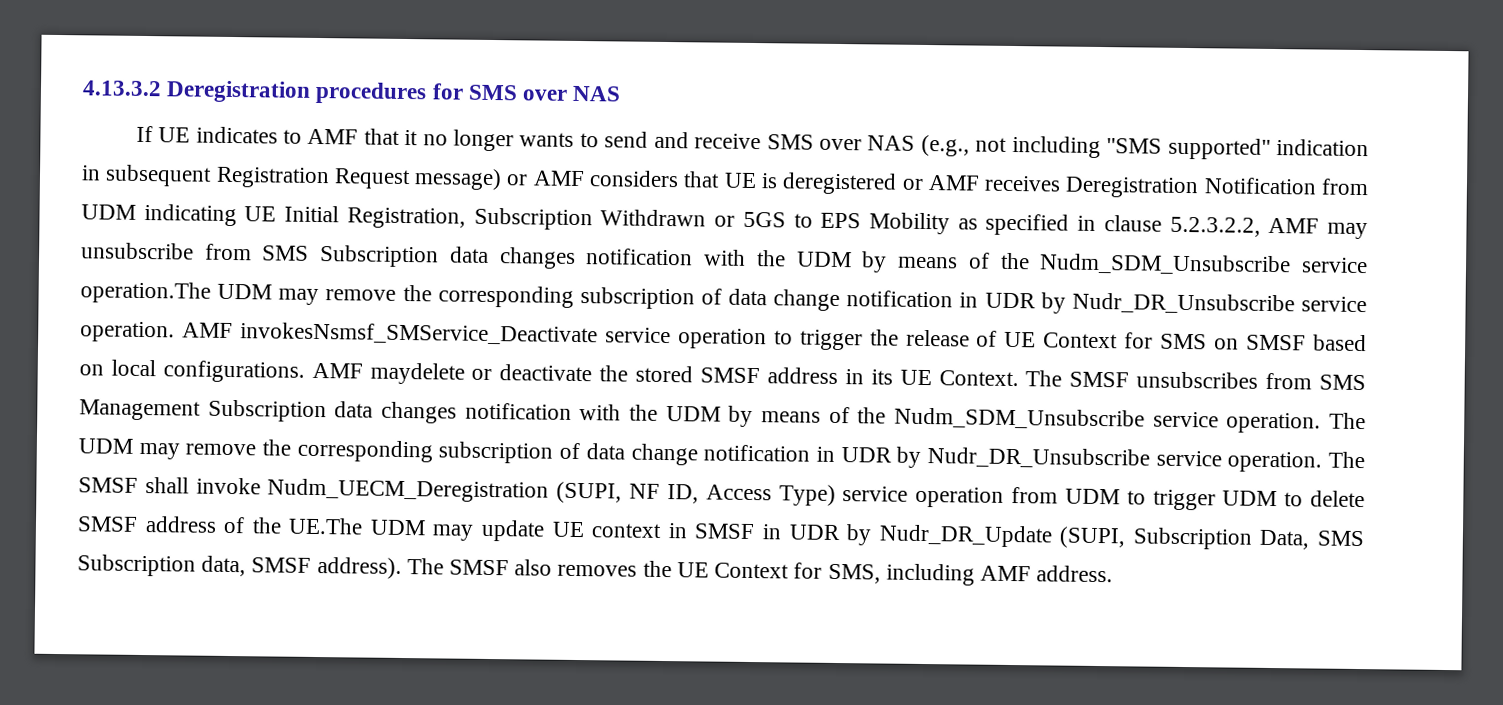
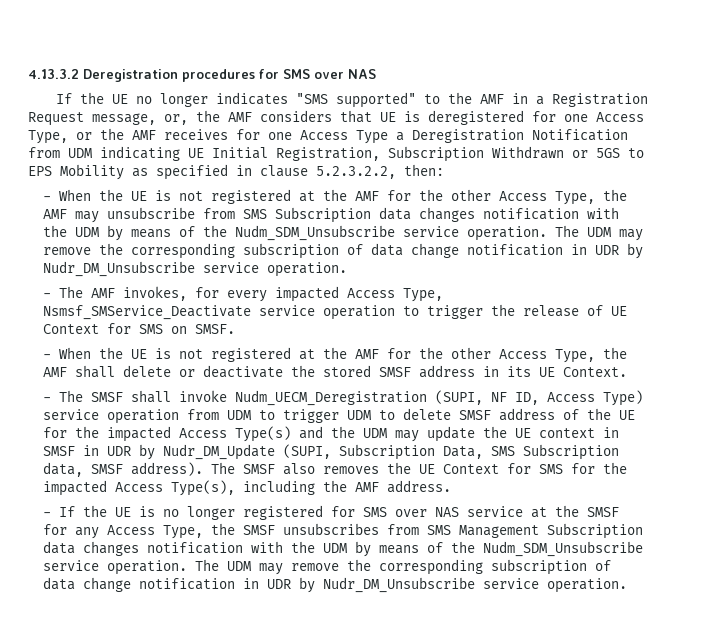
[158,126,1370,160] [81,164,529,191] UE indicates to AMF that it no longer wants to send and receive SMS over NAS (e.g., not including "SMS supported" indication in subsequent Registration Request message) or -> [79,92,648,108] [28,110,220,126] the UE no longer indicates "SMS supported" to the AMF in a Registration Request message, or, the
[901,175,1062,192] or AMF receives -> [532,111,644,122] [28,128,404,144] for one Access Type, or the AMF receives for one Access Type a
(1261, 226) none -> [404,164,444,176] [43,189,628,205] then: // - When the UE is not registered at the AMF for the other Access Type, the
[80,281,211,304] operation.The -> [467,225,580,241] operation. The
[1071,292,1367,315] [80,321,598,346] Nudr_DR_Unsubscribe service operation. AMF invokesNsmsf_SMService_Deactivate -> [43,261,348,277] [43,286,444,302] [43,305,252,320] Nudr_DM_Unsubscribe service operation. // - The AMF invokes, for every impacted Access Type, Nsmsf_SMService_Deactivate
[1246,334,1367,352] [79,359,465,385] SMSF based on local configurations. AMF maydelete -> [195,324,236,334] [43,347,628,363] [43,365,172,378] SMSF. // - When the UE is not registered at the AMF for the other Access Type, the AMF shall delete
[1025,370,1130,388] The SMSF -> [43,390,644,406] [43,408,636,424] [43,426,620,442] [43,444,620,460] [43,462,628,477] [43,480,452,496] [43,505,620,520] [43,523,276,539] // - The SMSF shall invoke Nudm_UECM_Deregistration (SUPI, NF ID, Access Type) service operation from UDM to trigger UDM to delete SMSF address of the UE for the impacted Access Type(s) and the UDM may update the UE context in SMSF in UDR by Nudr_DM_Update (SUPI, Subscription Data, SMS Subscription data, SMSF address). The SMSF also removes the UE Context for SMS for the impacted Access Type(s), including the AMF address. // - If the UE is no longer registered for SMS over NAS service at the SMSF for any Access Type, the SMSF
[926,447,1365,473] [78,477,1365,511] [77,516,1364,550] [77,554,1114,586] Nudr_DR_Unsubscribe service operation. The SMSF shall invoke Nudm_UECM_Deregistration (SUPI, NF ID, Access Type) service operation from UDM to trigger UDM to delete SMSF address of the UE.The UDM may update UE context in SMSF in UDR by Nudr_DR_Update (SUPI, Subscription Data, SMS Subscription data, SMSF address). The SMSF also removes the UE Context for SMS, including AMF address. -> [323,577,628,593] Nudr_DM_Unsubscribe service operation.

